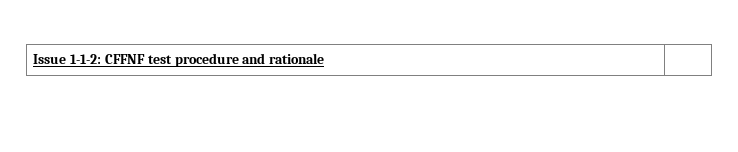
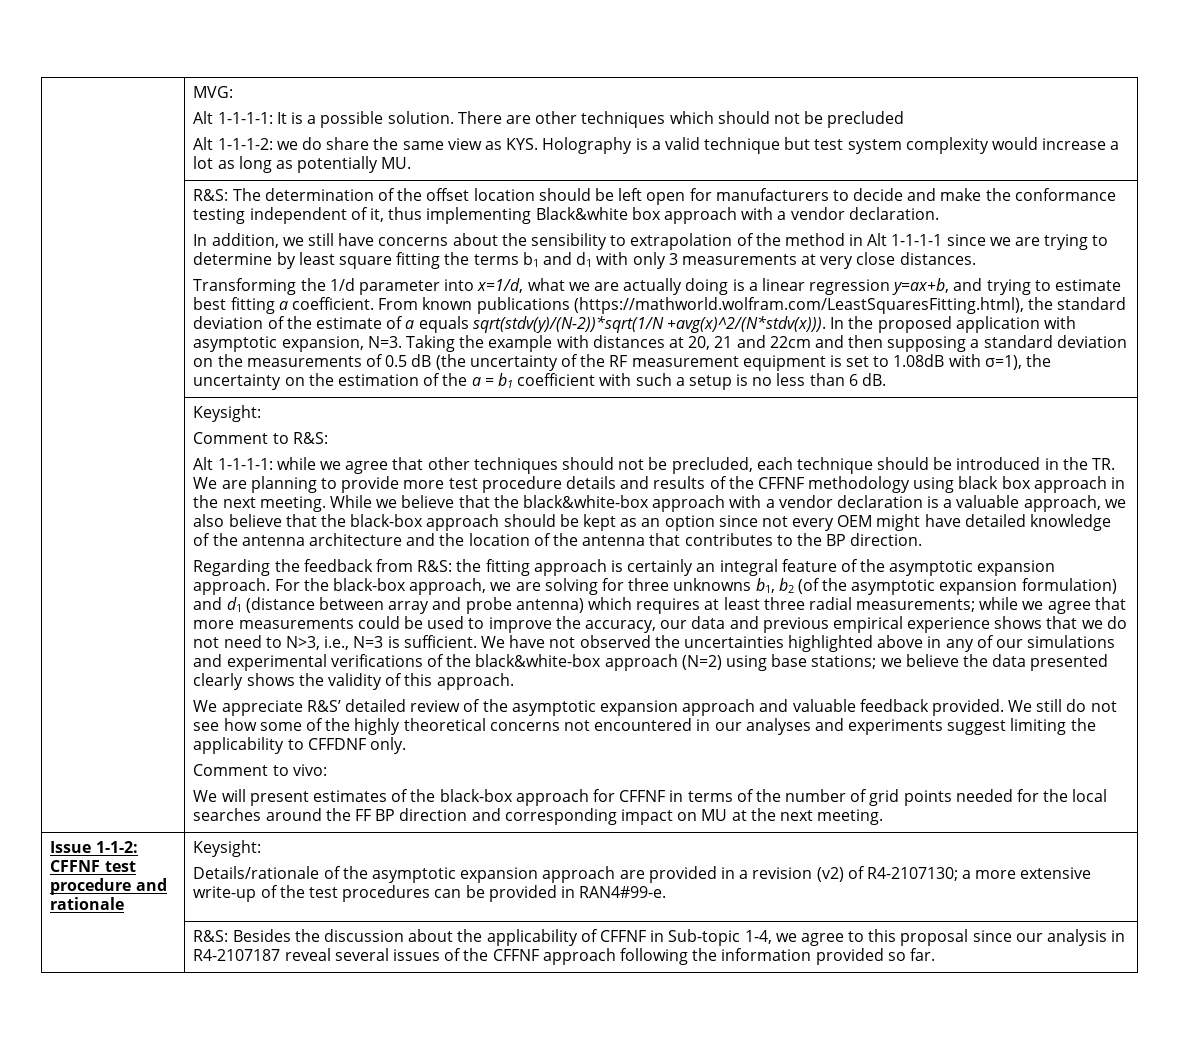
(33, 59) none -> [193,86,234,98] [193,111,905,128] [193,137,1120,154] [193,156,412,173] [193,188,1116,205] [193,207,939,224] [193,233,1109,250] [193,252,976,269] [193,278,1122,295] [193,297,1127,314] [193,316,1076,333] [193,335,1127,352] [193,354,1052,371] [193,373,887,390] [193,405,262,422] [193,432,328,444] [193,457,1116,474] [193,476,1126,493] [193,495,1126,512] [193,514,1112,531] [193,533,923,546] [193,559,1056,576] [193,578,1117,595] [193,597,1126,614] [193,616,1127,633] [193,635,1116,652] [193,654,1109,671] [193,673,514,690] [193,699,1117,716] [193,718,1096,735] [193,737,407,754] [193,764,327,776] [193,789,1108,806] [193,808,884,825] | MVG: // Alt 1-1-1-1: It is a possible solution. There are other techniques which should not be precluded // Alt 1-1-1-2: we do share the same view as KYS. Holography is a valid technique but test system complexity would increase a lot as long as potentially MU. // | R&S: The determination of the offset location should be left open for manufacturers to decide and make the conformance testing independent of it, thus implementing Black&white box approach with a vendor declaration. // In addition, we still have concerns about the sensibility to extrapolation of the method in Alt 1-1-1-1 since we are trying to determine by least square fitting the terms b1 and d1 with only 3 measurements at very close distances. // Transforming the 1/d parameter into x=1/d, what we are actually doing is a linear regression y=ax+b, and trying to estimate best fitting a coefficient. From known publications (https://mathworld.wolfram.com/LeastSquaresFitting.html), the standard deviation of the estimate of a equals sqrt(stdv(y)/(N-2))*sqrt(1/N +avg(x)^2/(N*stdv(x))). In the proposed application with asymptotic expansion, N=3. Taking the example with distances at 20, 21 and 22cm and then supposing a standard deviation on the measurements of 0.5 dB (the uncertainty of the RF measurement equipment is set to 1.08dB with σ=1), the uncertainty on the estimation of the a = b1 coefficient with such a setup is no less than 6 dB. // | Keysight: // Comment to R&S: // Alt 1-1-1-1: while we agree that other techniques should not be precluded, each technique should be introduced in the TR. We are planning to provide more test procedure details and results of the CFFNF methodology using black box approach in the next meeting. While we believe that the black&white-box approach with a vendor declaration is a valuable approach, we also believe that the black-box approach should be kept as an option since not every OEM might have detailed knowledge of the antenna architecture and the location of the antenna that contributes to the BP direction. // Regarding the feedback from R&S: the fitting approach is certainly an integral feature of the asymptotic expansion approach. For the black-box approach, we are solving for three unknowns b1, b2 (of the asymptotic expansion formulation) and d1 (distance between array and probe antenna) which requires at least three radial measurements; while we agree that more measurements could be used to improve the accuracy, our data and previous empirical experience shows that we do not need to N>3, i.e., N=3 is sufficient. We have not observed the uncertainties highlighted above in any of our simulations and experimental verifications of the black&white-box approach (N=2) using base stations; we believe the data presented clearly shows the validity of this approach. // We appreciate R&S’ detailed review of the asymptotic expansion approach and valuable feedback provided. We still do not see how some of the highly theoretical concerns not encountered in our analyses and experiments suggest limiting the applicability to CFFDNF only. // Comment to vivo: // We will present estimates of the black-box approach for CFFNF in terms of the number of grid points needed for the local searches around the FF BP direction and corresponding impact on MU at the next meeting. //
(325, 58) none -> [193,840,262,857] [193,866,1092,883] [193,885,667,902] [193,929,1126,946] [193,948,935,965] Keysight: // Details/rationale of the asymptotic expansion approach are provided in a revision (v2) of R4-2107130; a more extensive write-up of the test procedures can be provided in RAN4#99-e. // | R&S: Besides the discussion about the applicability of CFFNF in Sub-topic 1-4, we agree to this proposal since our analysis in R4-2107187 reveal several issues of the CFFNF approach following the information provided so far.

